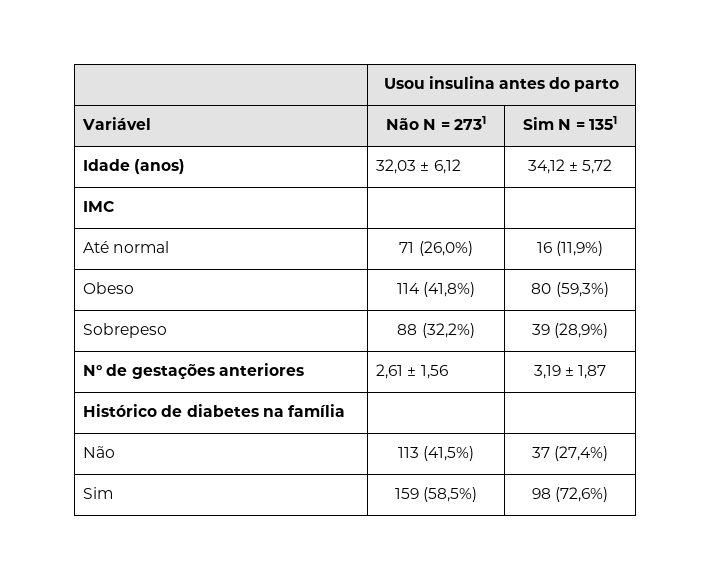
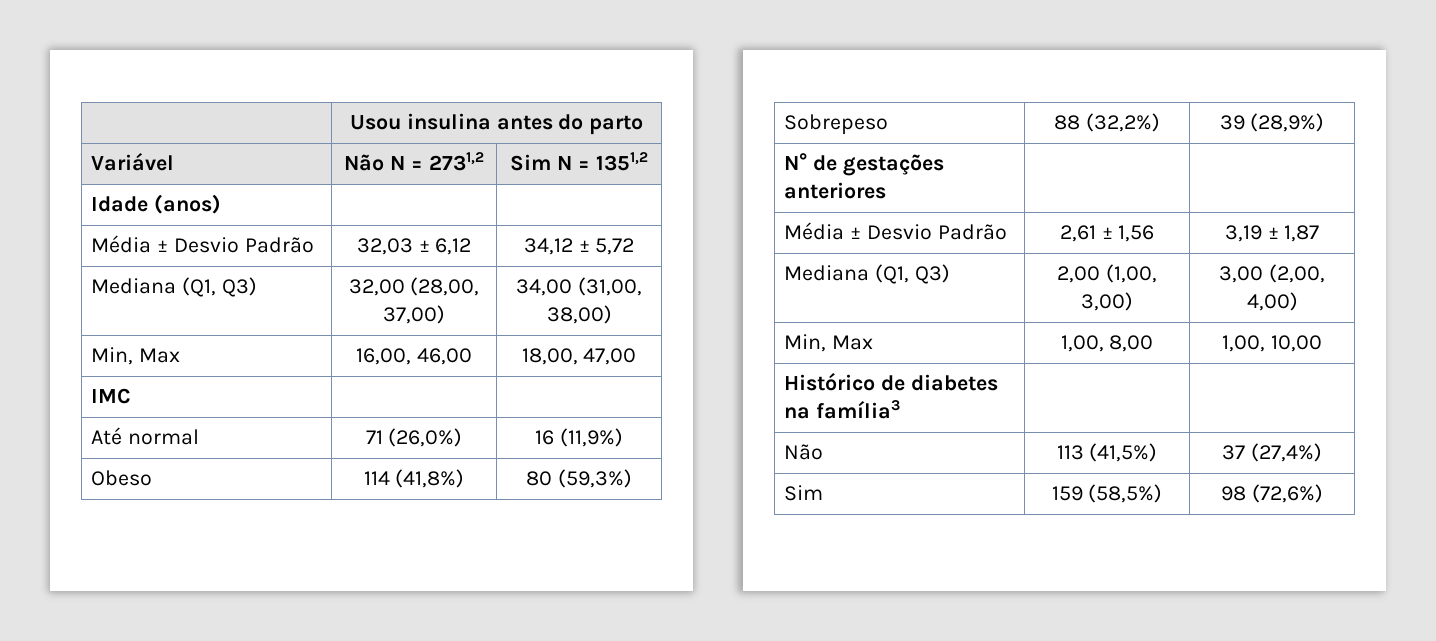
[453,116,486,130] 2731 -> [428,152,484,171] 2731,2
[588,116,617,130] 1351 -> [595,152,648,171] 1351,2
(186, 166) none -> [91,235,314,253] | // Média ± Desvio Padrão |
(613, 166) none -> [91,277,257,297] [348,277,480,296] [382,305,445,324] [516,277,642,296] [546,305,612,324] [91,347,181,365] [356,348,472,365] [521,348,637,365] // Mediana (Q1, Q3) | 32,00 (28,00, 37,00) | 34,00 (31,00, 38,00) // Min, Max | 16,00, 46,00 | 18,00, 47,00
(304, 369) none -> [784,222,1007,240] | // Média ± Desvio Padrão |
(607, 372) none -> [784,264,950,284] [1057,264,1157,283] [1081,292,1133,311] [1219,264,1325,283] [1246,292,1298,311] [784,334,874,352] [1060,335,1154,352] [1222,335,1322,352] // Mediana (Q1, Q3) | 2,00 (1,00, 3,00) | 3,00 (2,00, 4,00) // Min, Max | 1,00, 8,00 | 1,00, 10,00
[287,404,345,417] família -> [816,400,901,419] família3

